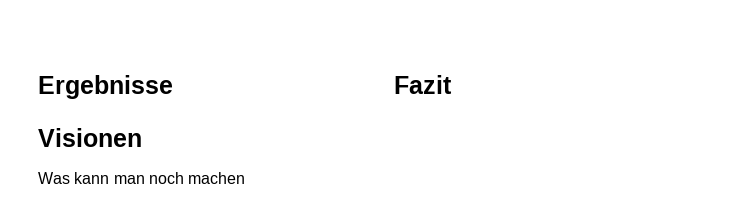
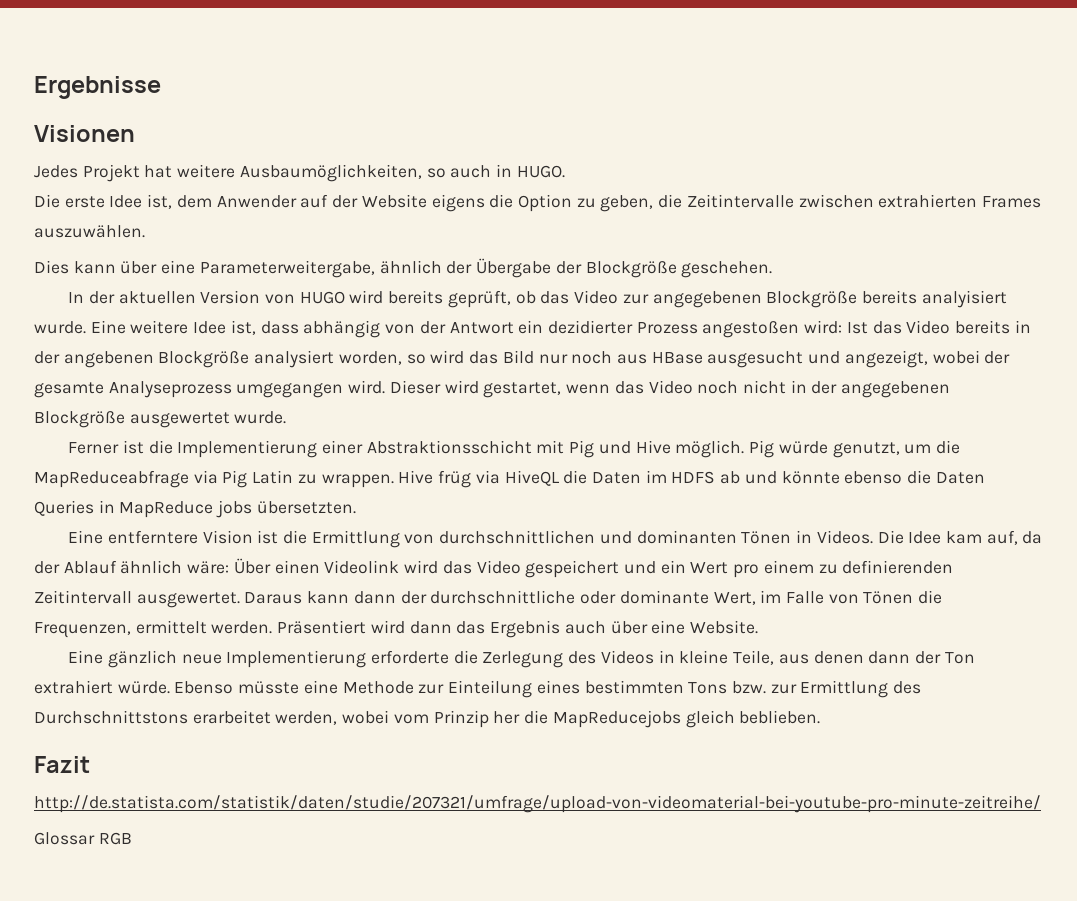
[38,172,246,184] [394,75,452,94] Was kann man noch machen // Fazit -> [34,164,565,182] [34,194,1042,212] [34,225,145,238] [34,258,773,278] [68,290,1007,308] [34,320,1031,338] [34,350,1011,368] [34,380,951,398] [34,411,287,428] [68,440,960,458] [34,470,985,488] [34,500,356,518] [68,530,1043,548] [34,558,954,578] [34,590,943,608] [34,620,758,638] [68,650,975,668] [34,680,922,698] [34,710,821,728] [34,756,90,773] [34,795,1041,813] [34,832,132,845] Jedes Projekt hat weitere Ausbaumöglichkeiten, so auch in HUGO. // Die erste Idee ist, dem Anwender auf der Website eigens die Option zu geben, die Zeitintervalle zwischen extrahierten Frames auszuwählen. // Dies kann über eine Parameterweitergabe, ähnlich der Übergabe der Blockgröße geschehen. // In der aktuellen Version von HUGO wird bereits geprüft, ob das Video zur angegebenen Blockgröße bereits analyisiert wurde. Eine weitere Idee ist, dass abhängig von der Antwort ein dezidierter Prozess angestoßen wird: Ist das Video bereits in der angebenen Blockgröße analysiert worden, so wird das Bild nur noch aus HBase ausgesucht und angezeigt, wobei der gesamte Analyseprozess umgegangen wird. Dieser wird gestartet, wenn das Video noch nicht in der angegebenen Blockgröße ausgewertet wurde. // Ferner ist die Implementierung einer Abstraktionsschicht mit Pig und Hive möglich. Pig würde genutzt, um die MapReduceabfrage via Pig Latin zu wrappen. Hive früg via HiveQL die Daten im HDFS ab und könnte ebenso die Daten Queries in MapReduce jobs übersetzten. // Eine entferntere Vision ist die Ermittlung von durchschnittlichen und dominanten Tönen in Videos. Die Idee kam auf, da der Ablauf ähnlich wäre: Über einen Videolink wird das Video gespeichert und ein Wert pro einem zu definierenden Zeitintervall ausgewertet. Daraus kann dann der durchschnittliche oder dominante Wert, im Falle von Tönen die Frequenzen, ermittelt werden. Präsentiert wird dann das Ergebnis auch über eine Website. // Eine gänzlich neue Implementierung erforderte die Zerlegung des Videos in kleine Teile, aus denen dann der Ton extrahiert würde. Ebenso müsste eine Methode zur Einteilung eines bestimmten Tons bzw. zur Ermittlung des Durchschnittstons erarbeitet werden, wobei vom Prinzip her die MapReducejobs gleich beblieben. // Fazit // http://de.statista.com/statistik/daten/studie/207321/umfrage/upload-von-videomaterial-bei-youtube-pro-minute-zeitreihe/ // Glossar RGB

